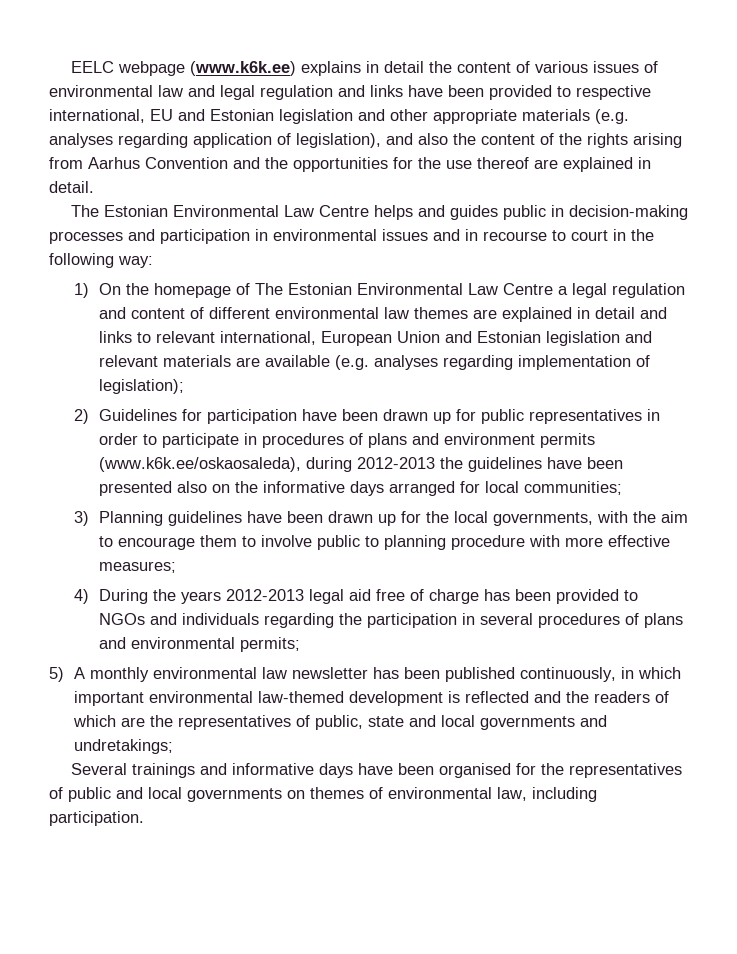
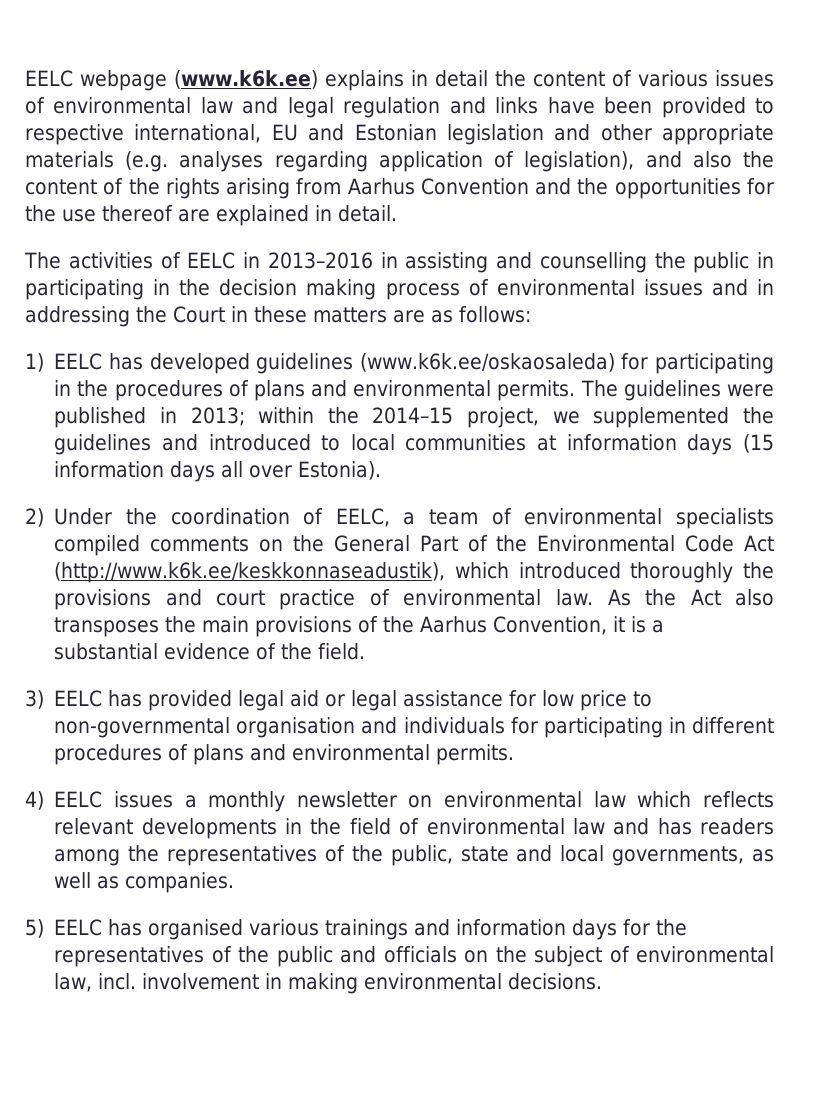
[103,205,688,220] [49,229,654,244] [49,253,153,268] [73,283,685,298] [98,307,667,322] [98,331,652,346] [98,355,650,370] [98,379,184,394] [73,409,660,424] [98,433,595,448] [98,457,623,472] [98,481,622,496] [73,511,688,526] [98,535,670,550] [98,561,176,573] [73,589,638,604] [98,613,683,628] [98,637,300,652] [49,667,681,682] [73,691,669,706] [72,715,310,730] Estonian Environmental Law Centre helps and guides public in decision-making processes and participation in environmental issues and in recourse to court in the following way: // 1) On the homepage of The Estonian Environmental Law Centre a legal regulation and content of different environmental law themes are explained in detail and links to relevant international, European Union and Estonian legislation and relevant materials are available (e.g. analyses regarding implementation of legislation); // 2) Guidelines for participation have been drawn up for public representatives in order to participate in procedures of plans and environment permits (www.k6k.ee/oskaosaleda), during 2012-2013 the guidelines have been presented also on the informative days arranged for local communities; // 3) Planning guidelines have been drawn up for the local governments, with the aim to encourage them to involve public to planning procedure with more effective measures; // 4) During the years 2012-2013 legal aid free of charge has been provided to NGOs and individuals regarding the participation in several procedures of plans and environmental permits; // 5) A monthly environmental law newsletter has been published continuously, in which important environmental law-themed development is reflected and the readers of which are the representatives of -> [68,252,774,273] [25,279,775,300] [25,306,531,327] [25,353,774,374] [54,380,774,401] [54,407,775,428] [54,434,775,455] [54,461,382,482] [25,508,775,529] [54,535,774,556] [54,562,774,583] [54,589,774,610] [54,616,665,637] [54,643,366,660] [25,690,653,711] [54,717,774,738] [54,744,515,765] [25,791,775,812] [54,818,774,839] [54,845,383,866] activities of EELC in 2013–2016 in assisting and counselling the public in participating in the decision making process of environmental issues and in addressing the Court in these matters are as follows: // 1) EELC has developed guidelines (www.k6k.ee/oskaosaleda) for participating in the procedures of plans and environmental permits. The guidelines were published in 2013; within the 2014–15 project, we supplemented the guidelines and introduced to local communities at information days (15 information days all over Estonia). // 2) Under the coordination of EELC, a team of environmental specialists compiled comments on the General Part of the Environmental Code Act (http://www.k6k.ee/keskkonnaseadustik), which introduced thoroughly the provisions and court practice of environmental law. As the Act also transposes the main provisions of the Aarhus Convention, it is a substantial evidence of the field. // 3) EELC has provided legal aid or legal assistance for low price to non-governmental organisation and individuals for participating in different procedures of plans and environmental permits. // 4) EELC issues a monthly newsletter on environmental law which reflects relevant developments in the field of environmental law and has readers among the representatives of the
[479,715,607,730] [73,739,173,754] [70,763,511,778] governments and undretakings; // Several trainings and informative days have been organised -> [612,846,774,866] [54,872,235,893] [25,919,618,940] governments, as well as companies. // 5) EELC has organised various trainings and information days
(63, 793) none -> [238,946,270,963] the
[148,787,597,802] [49,811,144,826] local governments on themes of environmental law, including participation. -> [383,946,775,967] [54,973,603,994] officials on the subject of environmental law, incl. involvement in making environmental decisions.

